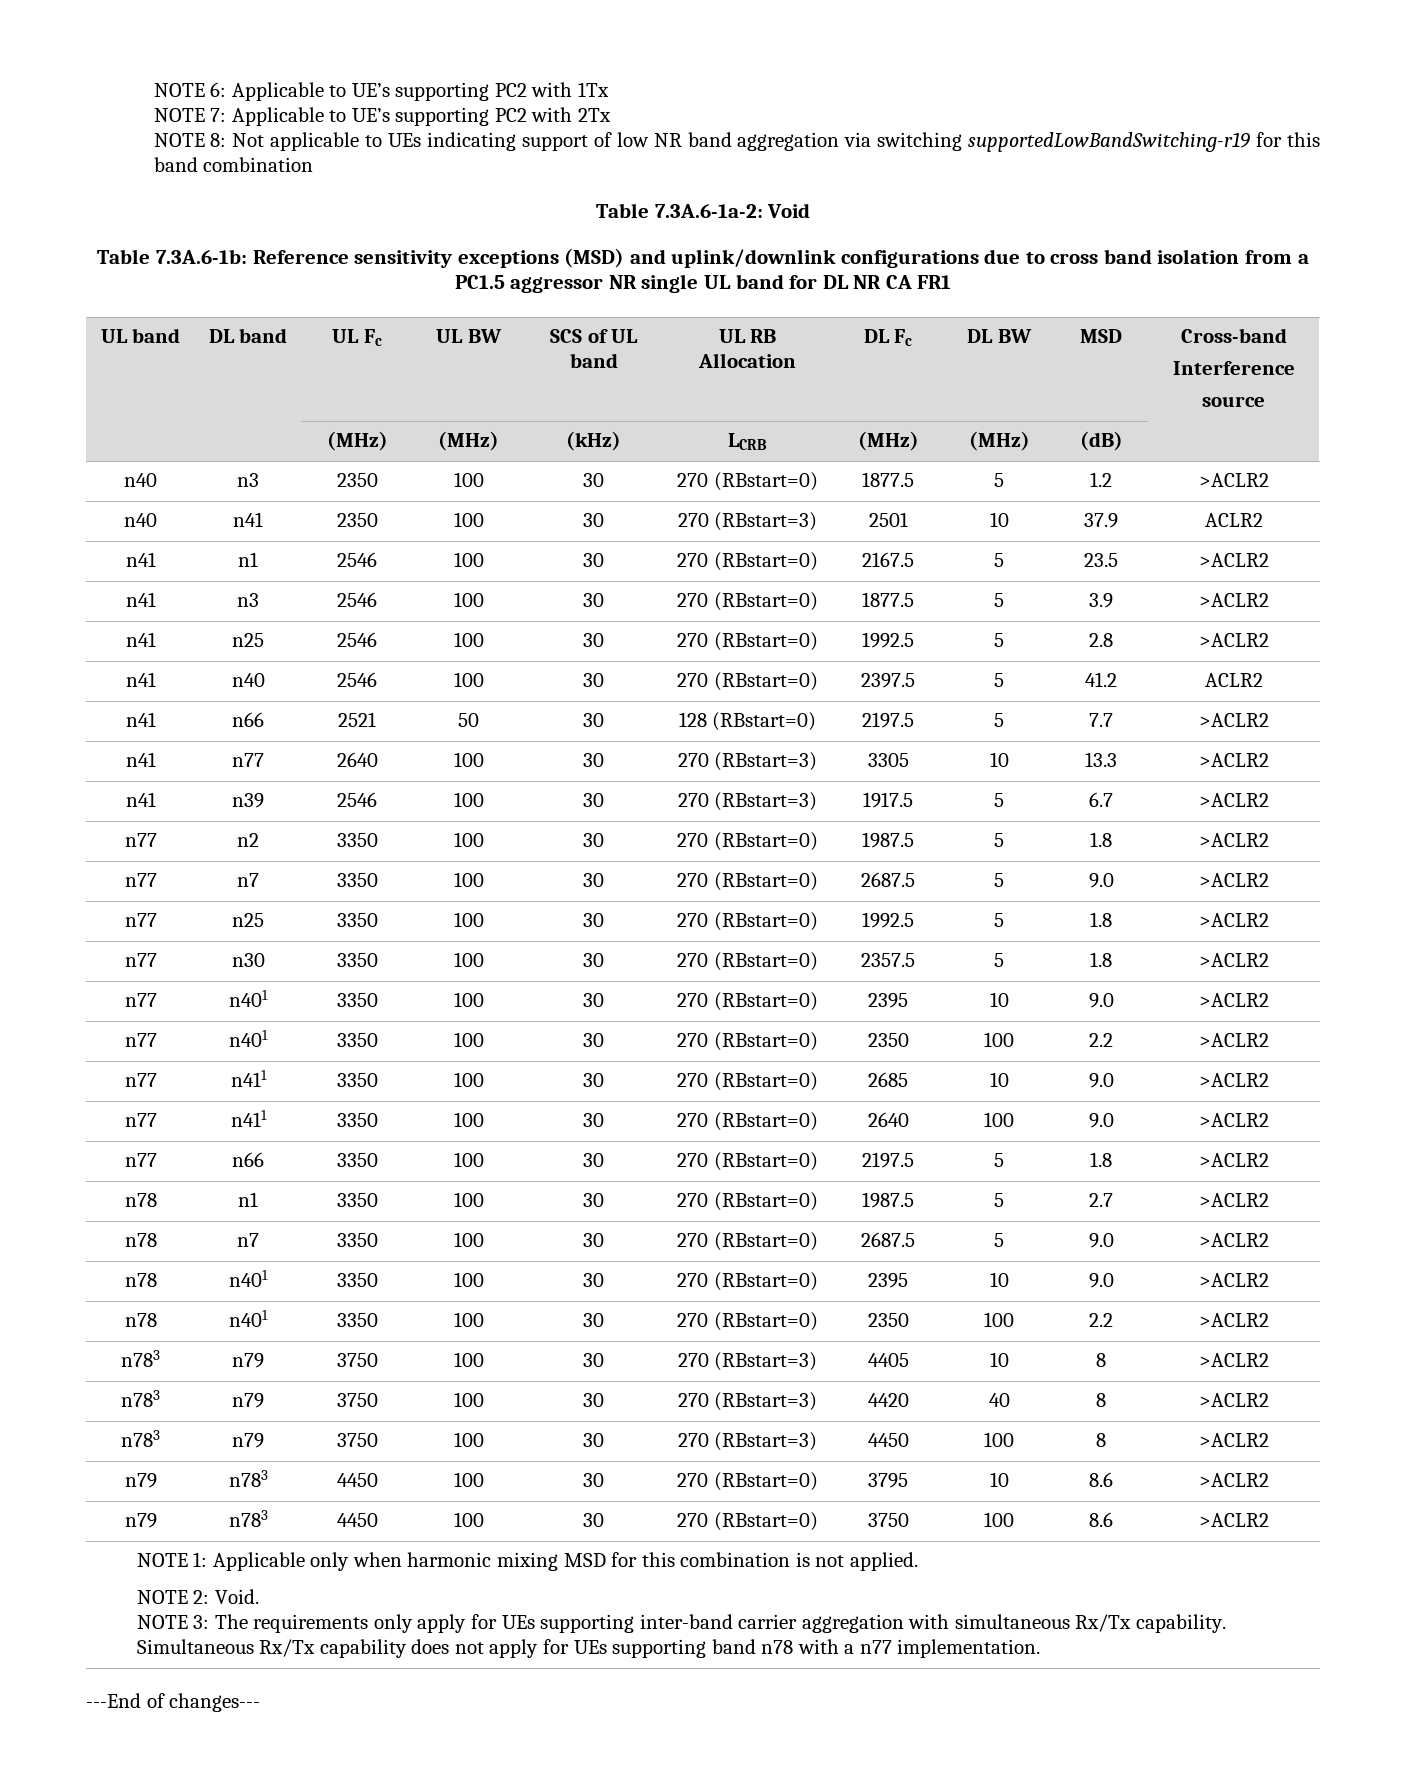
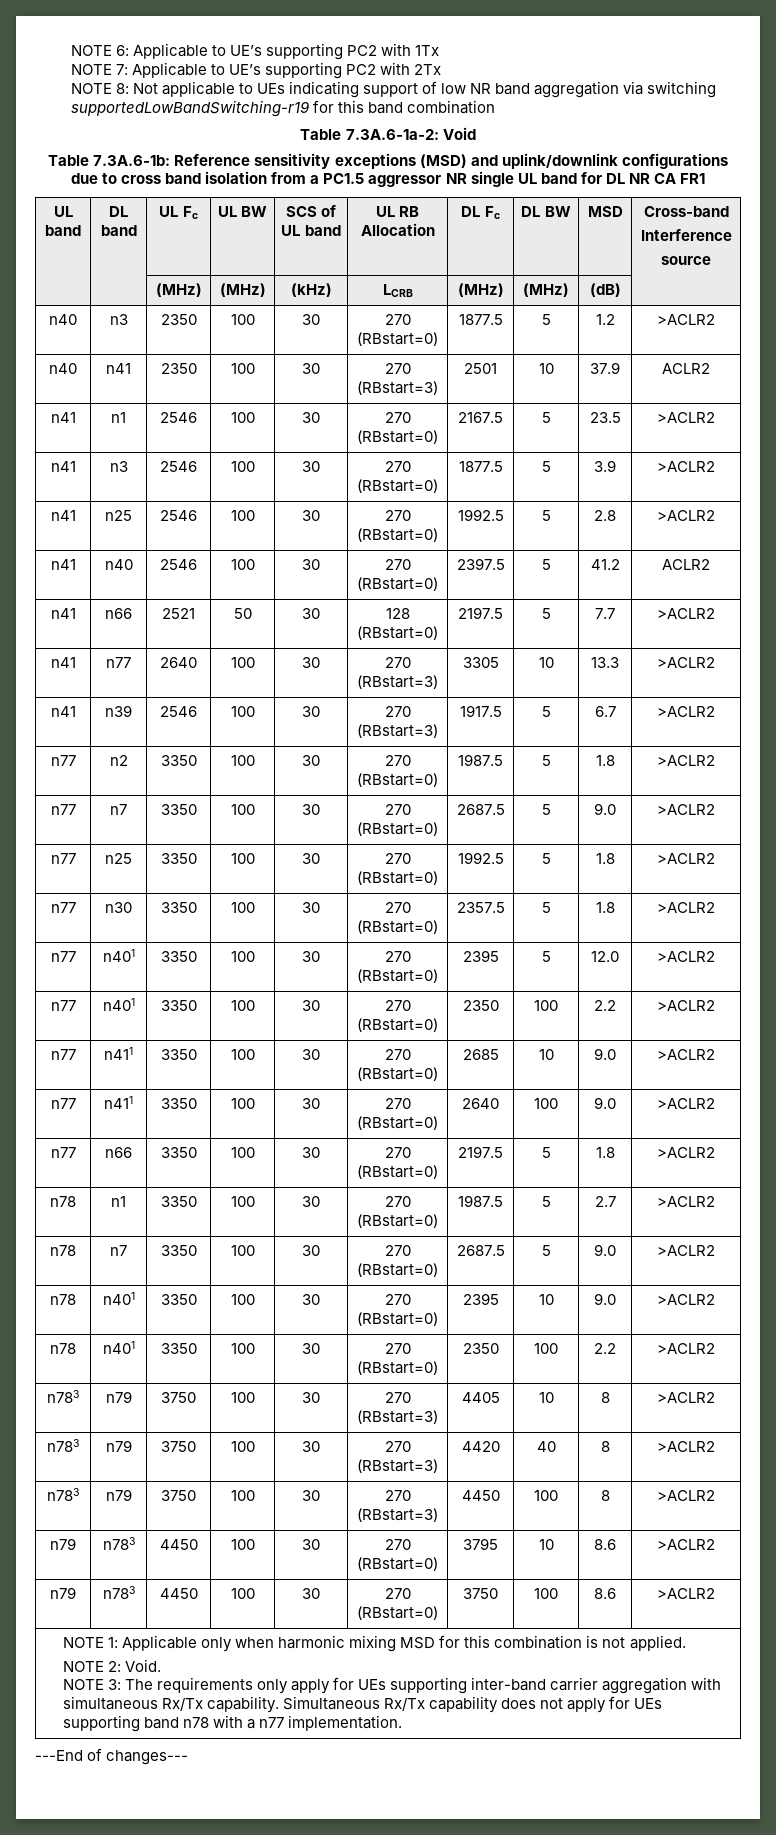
[989,992,1009,1007] [1088,993,1114,1008] 10 | 9.0 -> [541,951,551,962] [591,951,619,962] 5 | 12.0

